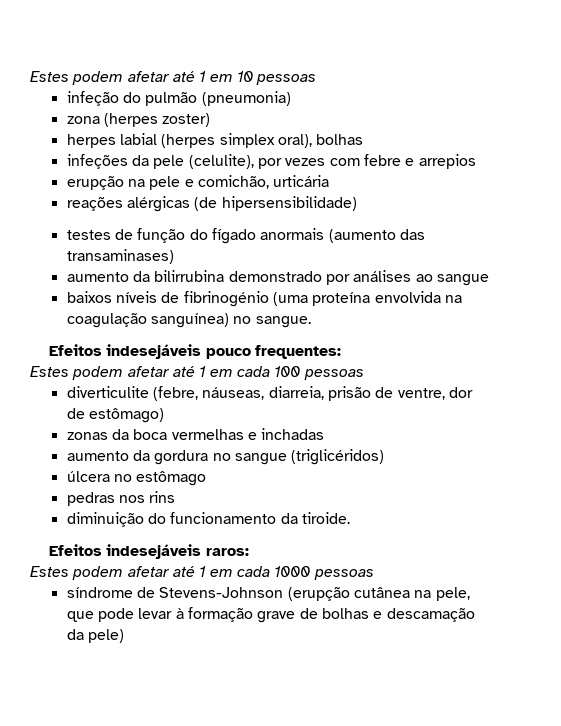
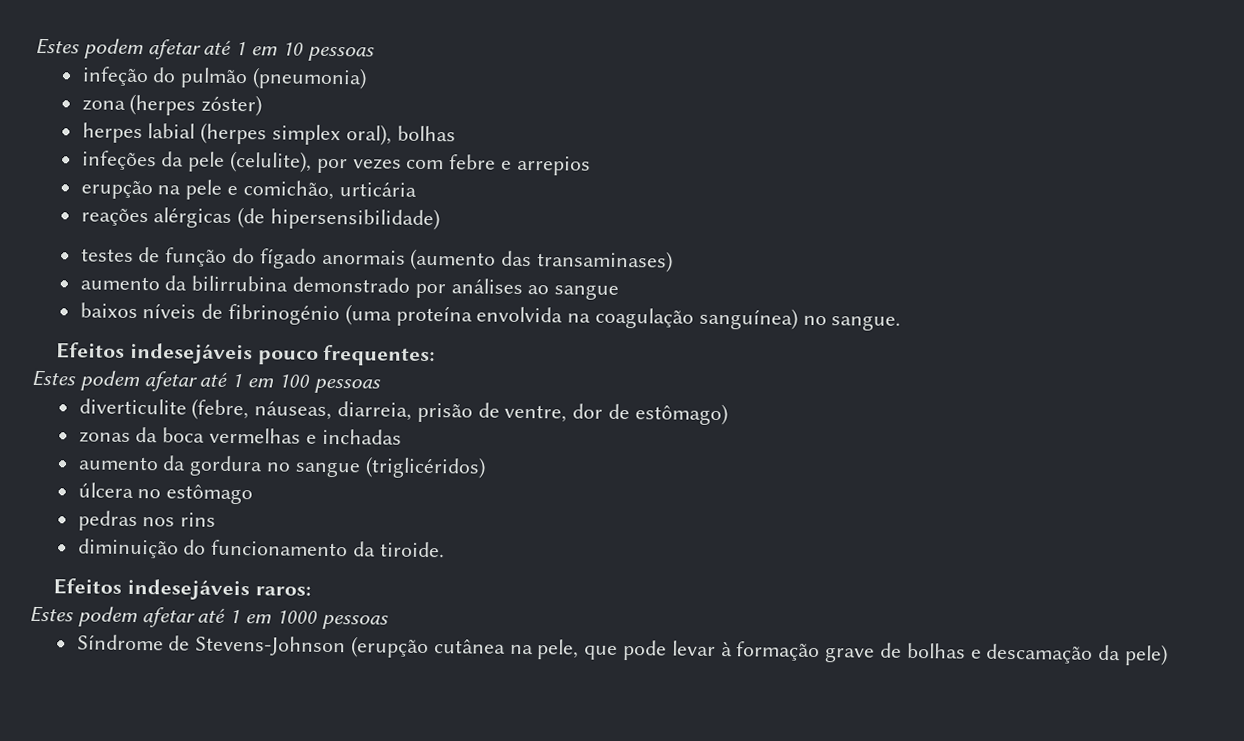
[162,113,211,127] zoster) -> [201,94,263,117] zóster)
[236,366,270,377] cada -> (275, 383) none
[236,566,270,577] cada -> (273, 619) none
[66,587,133,598] síndrome -> [76,634,164,651] Síndrome

